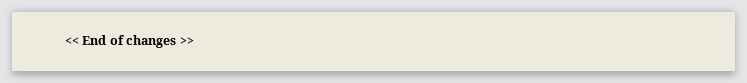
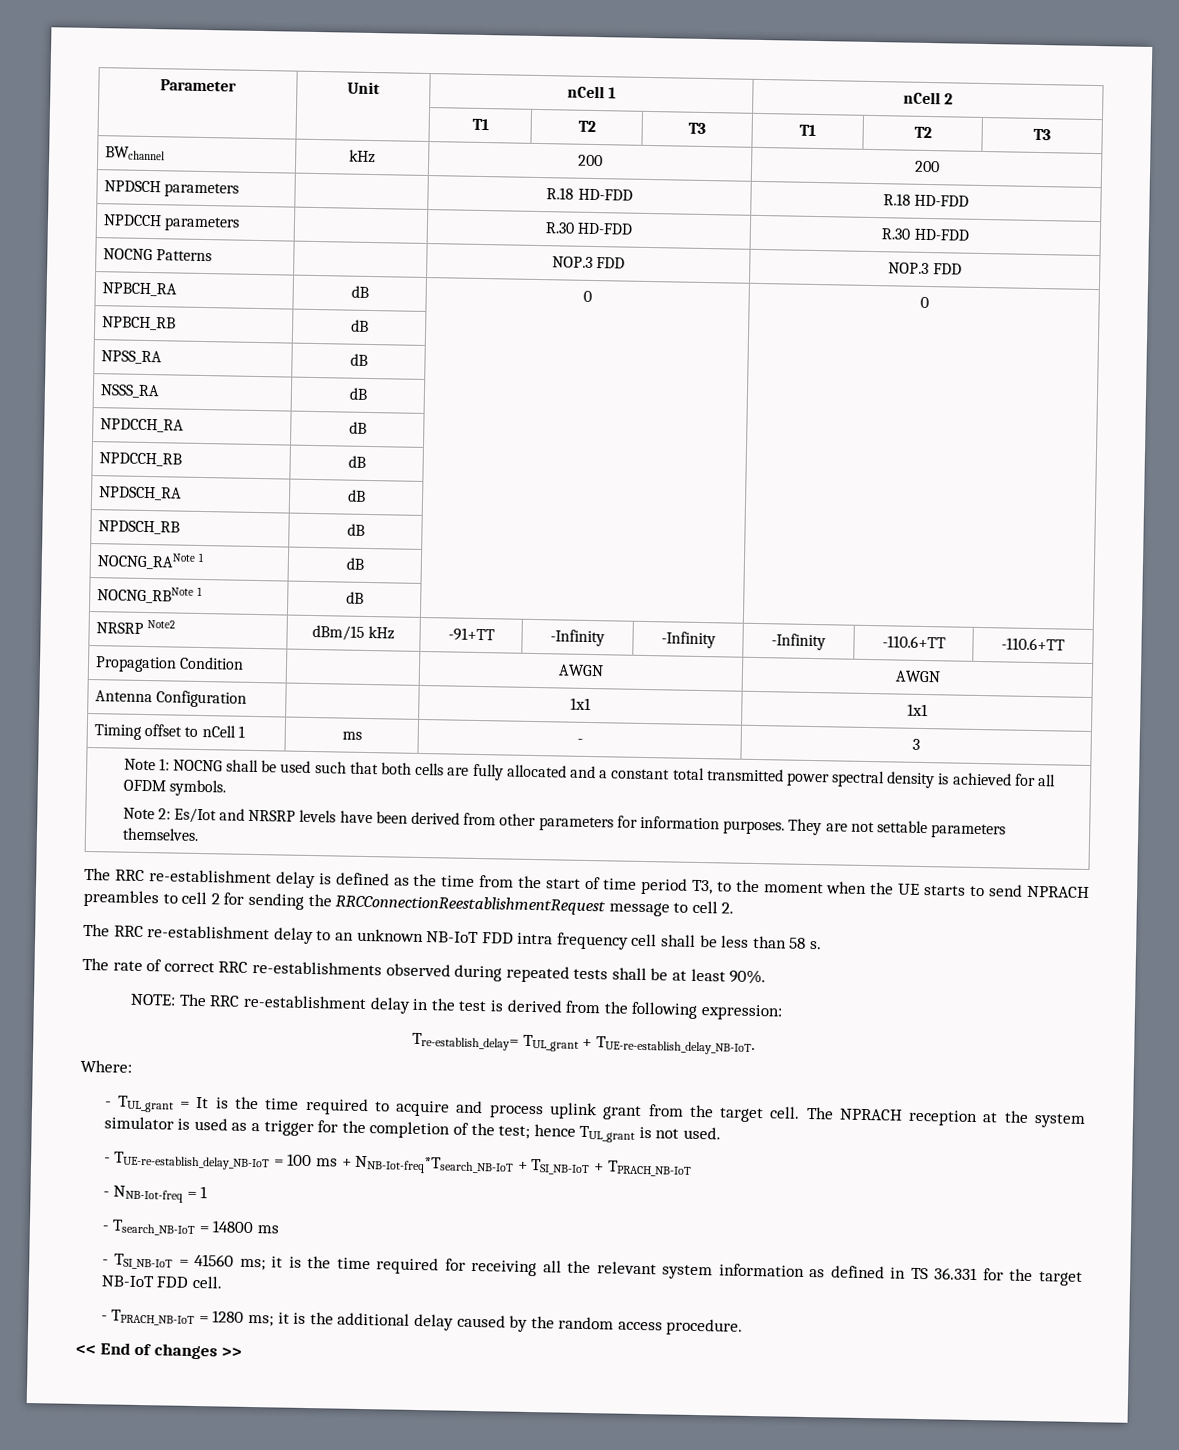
(65, 41) none -> [160,79,237,92] [347,81,380,95] [566,85,617,99] [902,91,954,105] [471,118,489,131] [577,120,596,133] [688,122,706,134] [799,124,816,136] [913,126,932,139] [1033,128,1051,141] [105,146,166,161] [349,149,376,164] [578,154,603,167] [913,160,940,173] [104,180,240,198] [546,187,633,201] [882,193,970,207] [103,214,241,232] [544,222,634,235] [881,228,969,241] [103,248,213,262] [551,256,626,269] [888,262,962,275] [102,282,178,297] [350,285,369,298] [583,290,592,302] [919,296,929,309] [102,316,177,331] [350,319,369,332] [101,350,163,365] [349,353,368,366] [100,384,161,399] [348,387,368,400] [100,418,185,433] [348,421,367,434] [99,452,183,467] [347,455,366,468] [98,486,183,501] [346,489,366,502] [98,520,181,535] [346,523,365,536] [97,552,206,570] [345,557,364,570] [97,586,204,604] [345,591,364,604] [96,620,176,634] [311,624,396,641] [447,627,495,642] [550,629,605,647] [660,631,716,649] [771,633,826,651] [881,635,946,649] [1001,637,1065,651] [95,656,245,673] [558,664,604,677] [894,670,941,683] [95,690,248,708] [570,697,591,711] [906,703,928,717] [94,724,245,740] [341,731,362,740] [576,738,583,744] [911,738,920,750] [123,758,1057,789] [122,779,226,797] [122,807,1007,839] [121,827,199,841] [84,867,1090,899] [83,889,735,917] [83,923,823,950] [82,957,767,985] [130,993,782,1021] [412,1032,756,1056] [80,1059,132,1073] [104,1095,1087,1128] [103,1116,722,1143] [103,1151,692,1177] [102,1185,209,1203] [101,1219,279,1237] [101,1253,1083,1286] [100,1275,223,1289] [100,1309,744,1336] Parameter | Unit | nCell 1 | nCell 2 // | | T1 | T2 | T3 | T1 | T2 | T3 // BWchannel | kHz | 200 | 200 // NPDSCH parameters | | R.18 HD-FDD | R.18 HD-FDD // NPDCCH parameters | | R.30 HD-FDD | R.30 HD-FDD // NOCNG Patterns | | NOP.3 FDD | NOP.3 FDD // NPBCH_RA | dB | 0 | 0 // NPBCH_RB | dB | | // NPSS_RA | dB | | // NSSS_RA | dB | | // NPDCCH_RA | dB | | // NPDCCH_RB | dB | | // NPDSCH_RA | dB | | // NPDSCH_RB | dB | | // NOCNG_RANote 1 | dB | | // NOCNG_RBNote 1 | dB | | // NRSRP Note2 | dBm/15 kHz | -91+TT | -Infinity | -Infinity | -Infinity | -110.6+TT | -110.6+TT // Propagation Condition | | AWGN | AWGN // Antenna Configuration | | 1x1 | 1x1 // Timing offset to nCell 1 | ms | - | 3 // Note 1: NOCNG shall be used such that both cells are fully allocated and a constant total transmitted power spectral density is achieved for all OFDM symbols. // Note 2: Es/Iot and NRSRP levels have been derived from other parameters for information purposes. They are not settable parameters themselves. // The RRC re-establishment delay is defined as the time from the start of time period T3, to the moment when the UE starts to send NPRACH preambles to cell 2 for sending the RRCConnectionReestablishmentRequest message to cell 2. // The RRC re-establishment delay to an unknown NB-IoT FDD intra frequency cell shall be less than 58 s. // The rate of correct RRC re-establishments observed during repeated tests shall be at least 90%. // NOTE: The RRC re-establishment delay in the test is derived from the following expression: // Tre-establish_delay= TUL_grant + TUE-re-establish_delay_NB-IoT. // Where: // - TUL_grant = It is the time required to acquire and process uplink grant from the target cell. The NPRACH reception at the system simulator is used as a trigger for the completion of the test; hence TUL_grant is not used. // - TUE-re-establish_delay_NB-IoT = 100 ms + NNB-Iot-freq*Tsearch_NB-IoT + TSI_NB-IoT + TPRACH_NB-IoT // - NNB-Iot-freq = 1 // - Tsearch_NB-IoT = 14800 ms // - TSI_NB-IoT = 41560 ms; it is the time required for receiving all the relevant system information as defined in TS 36.331 for the target NB-IoT FDD cell. // - TPRACH_NB-IoT = 1280 ms; it is the additional delay caused by the random access procedure. //

